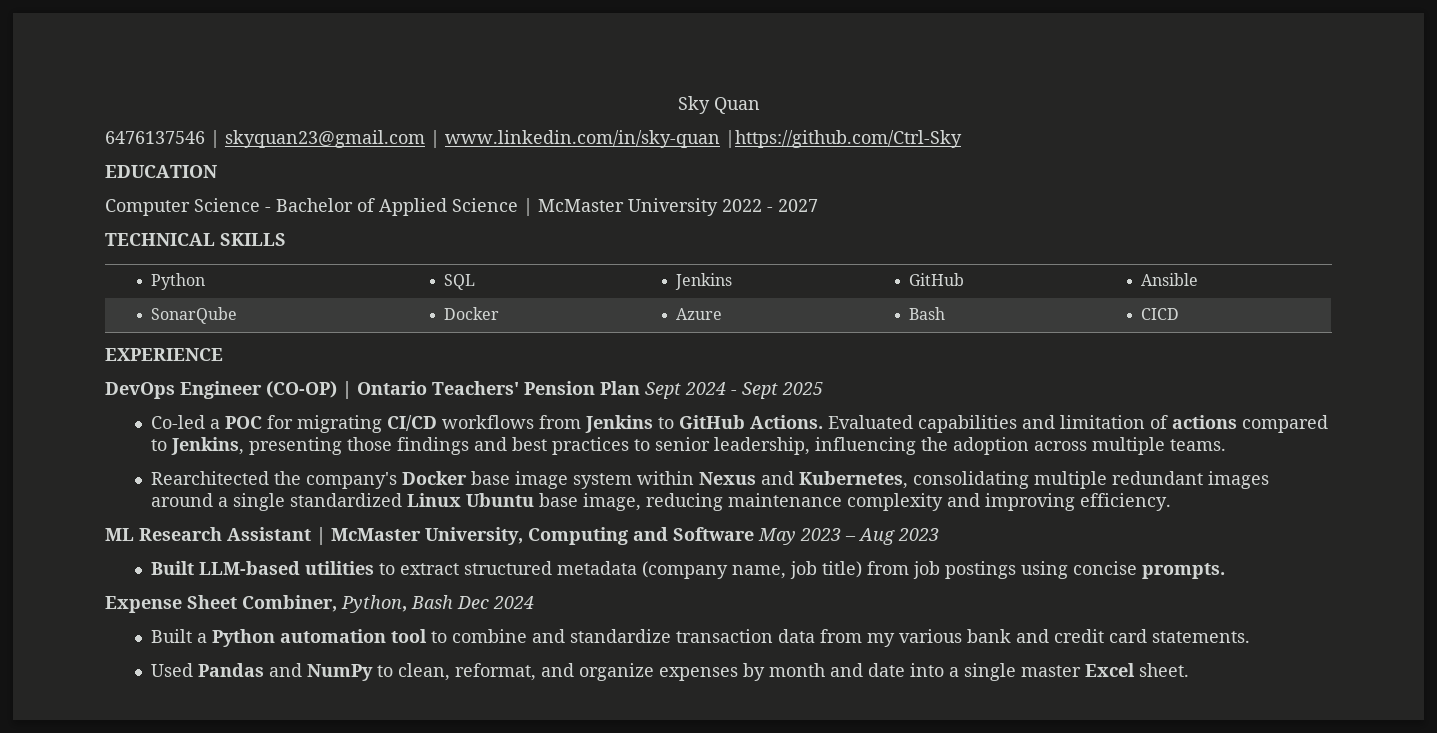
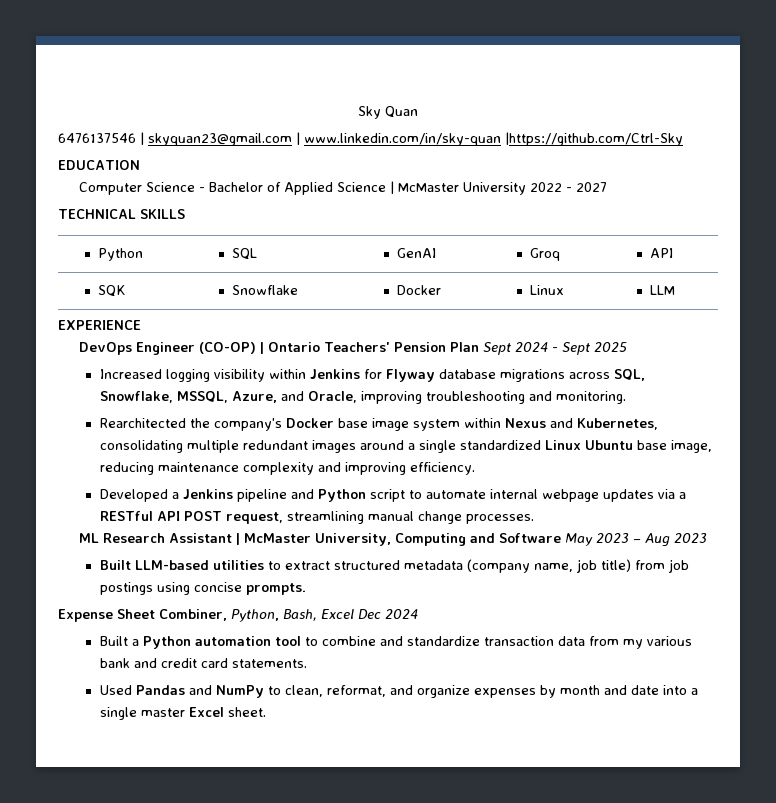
[675,273,733,290] [909,273,965,286] [1141,273,1199,286] [151,307,238,324] [444,307,500,320] [676,308,723,320] [909,307,946,320] [1141,308,1180,320] Jenkins | GitHub | Ansible // SonarQube | Docker | Azure | Bash | CICD -> [397,248,437,258] [530,248,561,261] [650,248,674,258] [98,285,126,297] [232,285,299,295] [397,285,442,295] [530,285,565,295] [650,285,676,295] GenAI | Groq | API // SQK | Snowflake | Docker | Linux | LLM
[151,415,1329,433] [151,437,1227,455] Co-led a POC for migrating CI/CD workflows from Jenkins to GitHub Actions. Evaluated capabilities and limitation of actions compared to Jenkins, presenting those findings and best practices to senior leadership, influencing the adoption across multiple teams. -> [99,369,645,382] [99,391,626,404] Increased logging visibility within Jenkins for Flyway database migrations across SQL, Snowflake, MSSQL, Azure, and Oracle, improving troubleshooting and monitoring.
(1172, 502) none -> [99,489,686,502] [99,511,534,524] // Developed a Jenkins pipeline and Python script to automate internal webpage updates via a RESTful API POST request, streamlining manual change processes.
[411,595,453,609] Bash -> [283,609,354,621] Bash, Excel

